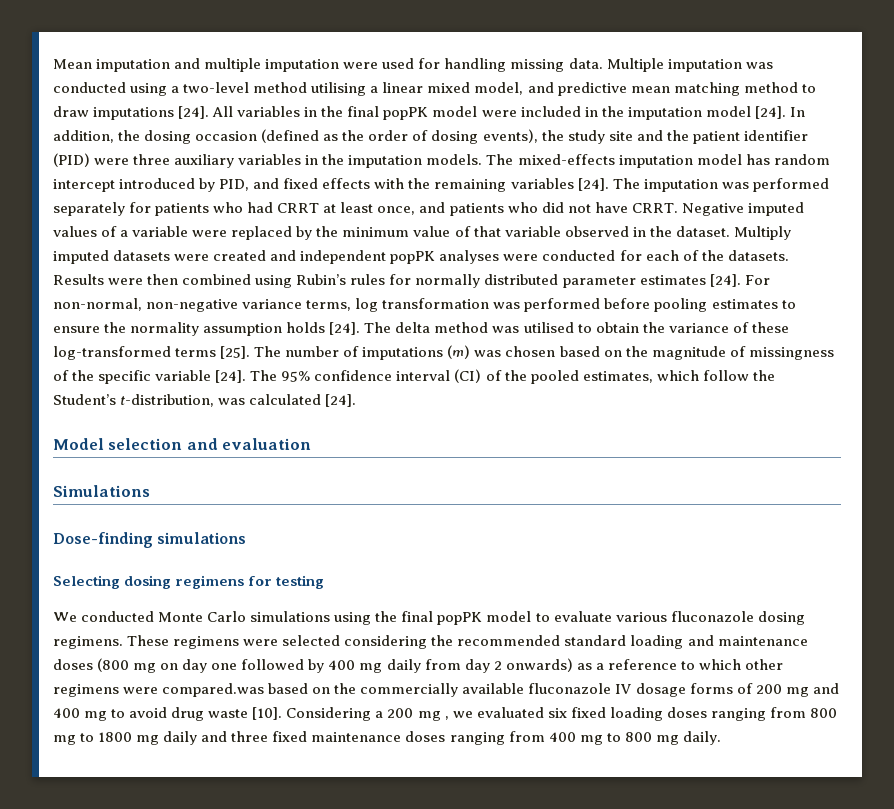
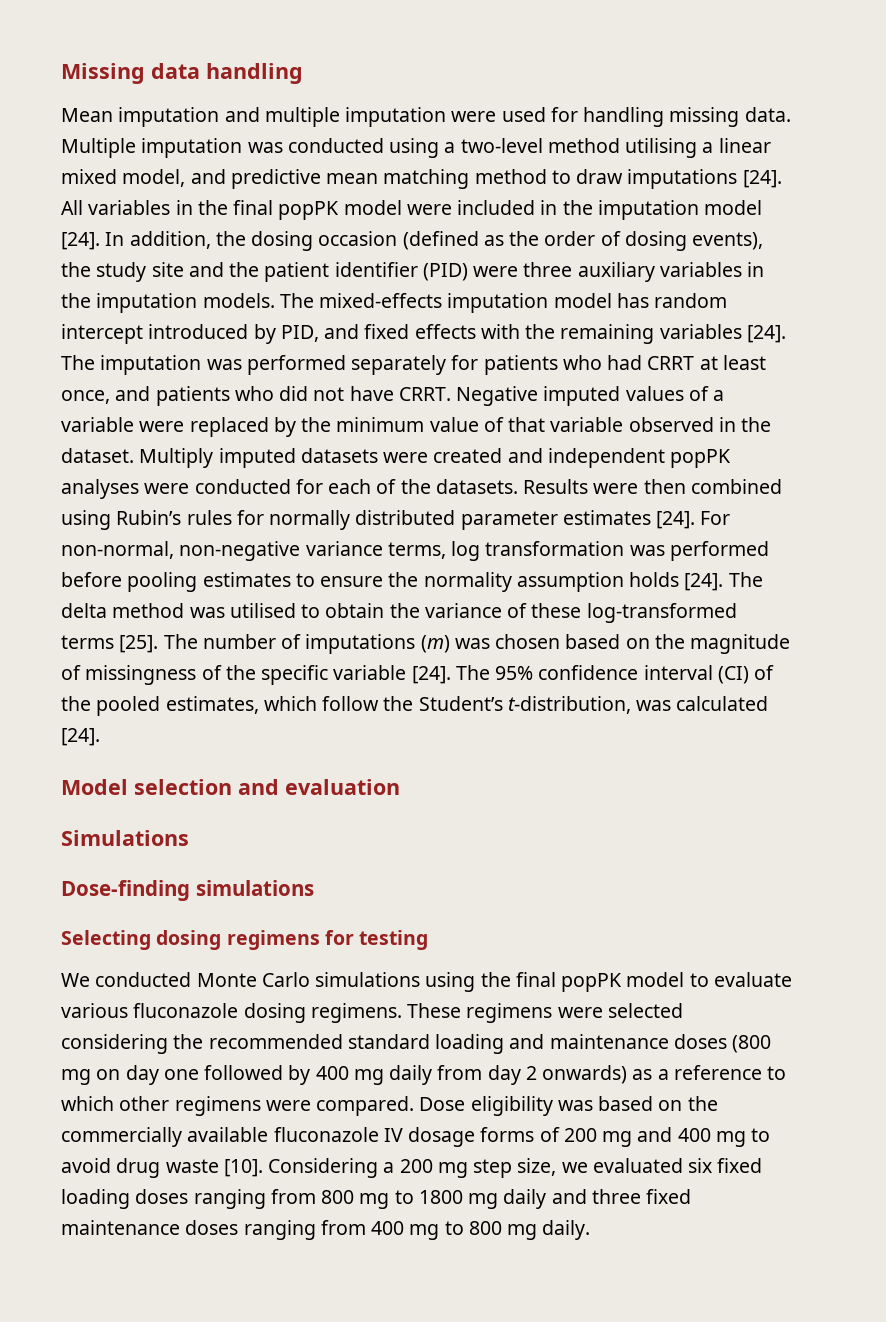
(53, 64) none -> [61,63,303,84] Missing data handling //
[162,683,265,697] compared.was -> [316,1096,593,1116] compared. Dose eligibility was
[444,716,449,720] , -> [473,1158,557,1178] step size,

